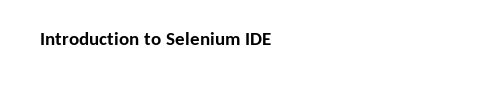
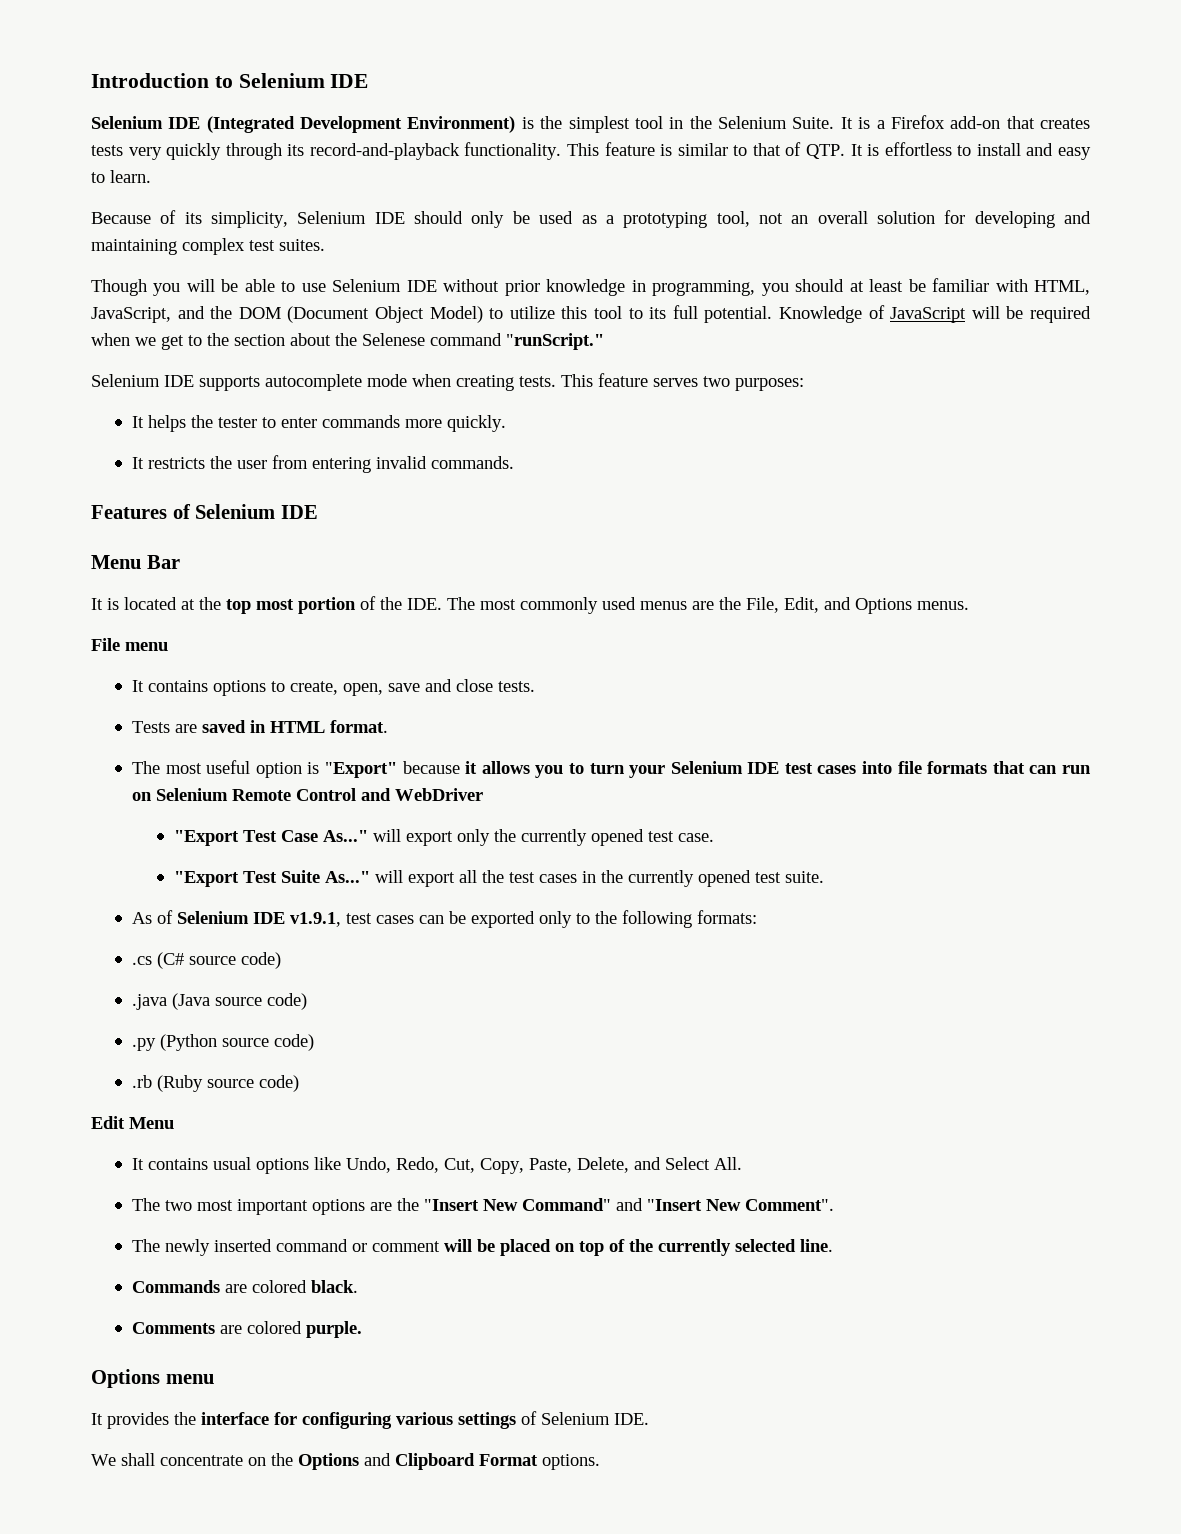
(271, 39) none -> [91,115,1090,133] [91,142,1091,160] [91,170,151,183] [91,210,1092,228] [91,238,325,255] [91,278,1090,296] [91,305,1092,323] [91,333,604,350] [91,373,804,391] [132,415,507,432] [132,455,515,473] [91,504,318,519] [91,555,180,569] [91,596,969,614] [91,638,168,651] [132,679,536,696] [132,720,389,733] [132,760,1092,778] [132,788,484,801] [173,829,714,846] [173,870,824,887] [132,910,758,928] [132,952,282,969] [132,993,308,1010] [132,1034,315,1051] [132,1075,300,1092] [91,1116,174,1129] [132,1157,743,1174] [132,1198,835,1215] [132,1239,834,1256] [132,1280,359,1293] [132,1321,363,1338] [91,1369,214,1388] [91,1411,649,1429] [91,1453,600,1470] // Selenium IDE (Integrated Development Environment) is the simplest tool in the Selenium Suite. It is a Firefox add-on that creates tests very quickly through its record-and-playback functionality. This feature is similar to that of QTP. It is effortless to install and easy to learn. // Because of its simplicity, Selenium IDE should only be used as a prototyping tool, not an overall solution for developing and maintaining complex test suites. // Though you will be able to use Selenium IDE without prior knowledge in programming, you should at least be familiar with HTML, JavaScript, and the DOM (Document Object Model) to utilize this tool to its full potential. Knowledge of JavaScript will be required when we get to the section about the Selenese command "runScript." // Selenium IDE supports autocomplete mode when creating tests. This feature serves two purposes: // It helps the tester to enter commands more quickly. // It restricts the user from entering invalid commands. // Features of Selenium IDE // Menu Bar // It is located at the top most portion of the IDE. The most commonly used menus are the File, Edit, and Options menus. // File menu // It contains options to create, open, save and close tests. // Tests are saved in HTML format. // The most useful option is "Export" because it allows you to turn your Selenium IDE test cases into file formats that can run on Selenium Remote Control and WebDriver // "Export Test Case As..." will export only the currently opened test case. // "Export Test Suite As..." will export all the test cases in the currently opened test suite. // As of Selenium IDE v1.9.1, test cases can be exported only to the following formats: // .cs (C# source code) // .java (Java source code) // .py (Python source code) // .rb (Ruby source code) // Edit Menu // It contains usual options like Undo, Redo, Cut, Copy, Paste, Delete, and Select All. // The two most important options are the "Insert New Command" and "Insert New Comment". // The newly inserted command or comment will be placed on top of the currently selected line. // Commands are colored black. // Comments are colored purple. // Options menu // It provides the interface for configuring various settings of Selenium IDE. // We shall concentrate on the Options and Clipboard Format options.

